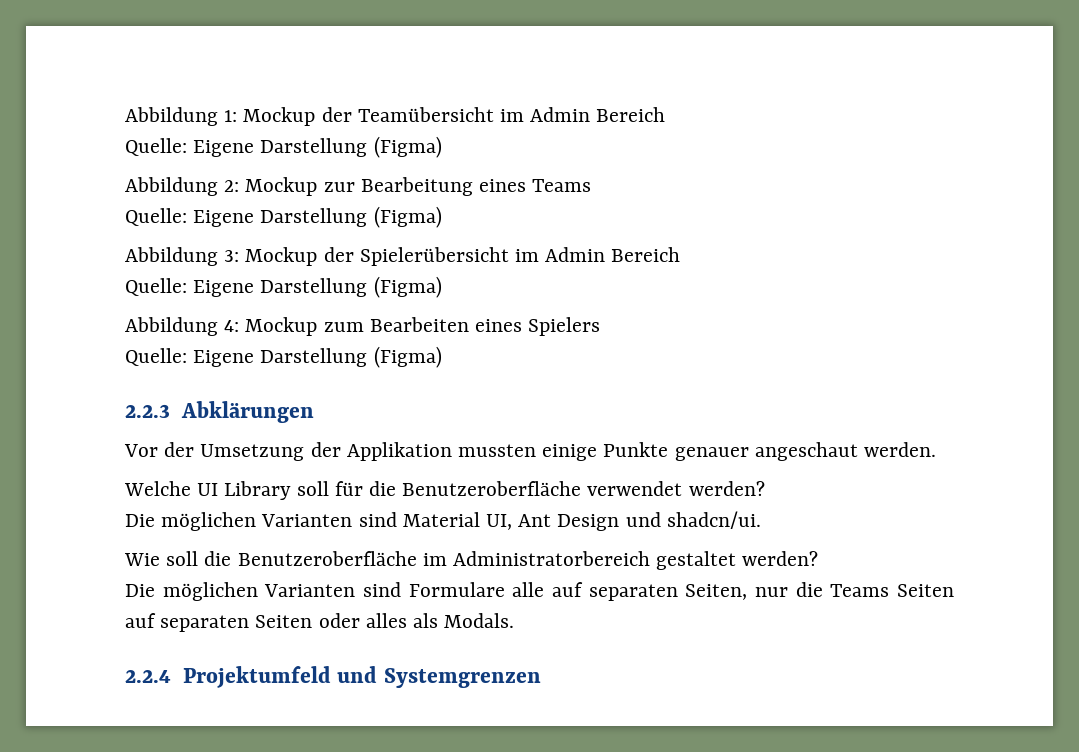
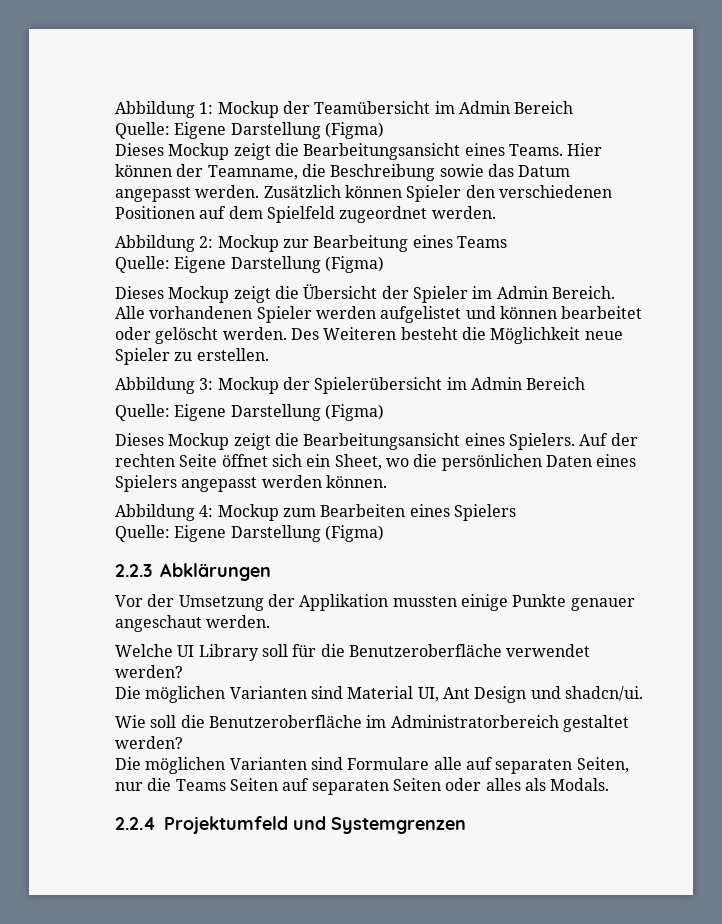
(442, 147) none -> [115,143,603,160] [115,164,571,181] [115,185,612,202] [115,206,496,223] // Dieses Mockup zeigt die Bearbeitungsansicht eines Teams. Hier können der Teamname, die Beschreibung sowie das Datum angepasst werden. Zusätzlich können Spieler den verschiedenen Positionen auf dem Spielfeld zugeordnet werden.
(442, 217) none -> [115,284,615,303] [115,306,643,323] [115,327,623,344] [115,348,269,365] // Dieses Mockup zeigt die Übersicht der Spieler im Admin Bereich. Alle vorhandenen Spieler werden aufgelistet und können bearbeitet oder gelöscht werden. Des Weiteren besteht die Möglichkeit neue Spieler zu erstellen.
(442, 287) none -> [115,433,638,450] [115,454,637,471] [115,475,387,492] // Dieses Mockup zeigt die Bearbeitungsansicht eines Spielers. Auf der rechten Seite öffnet sich ein Sheet, wo die persönlichen Daten eines Spielers angepasst werden können.

